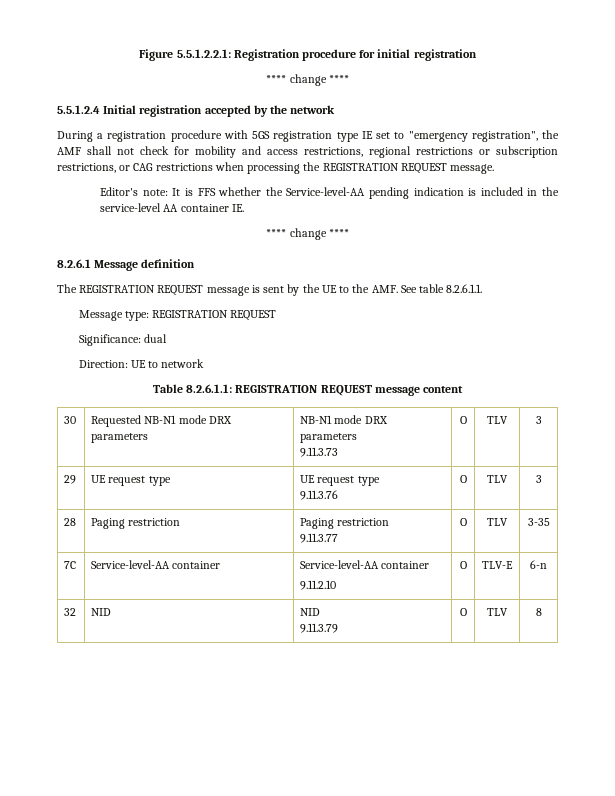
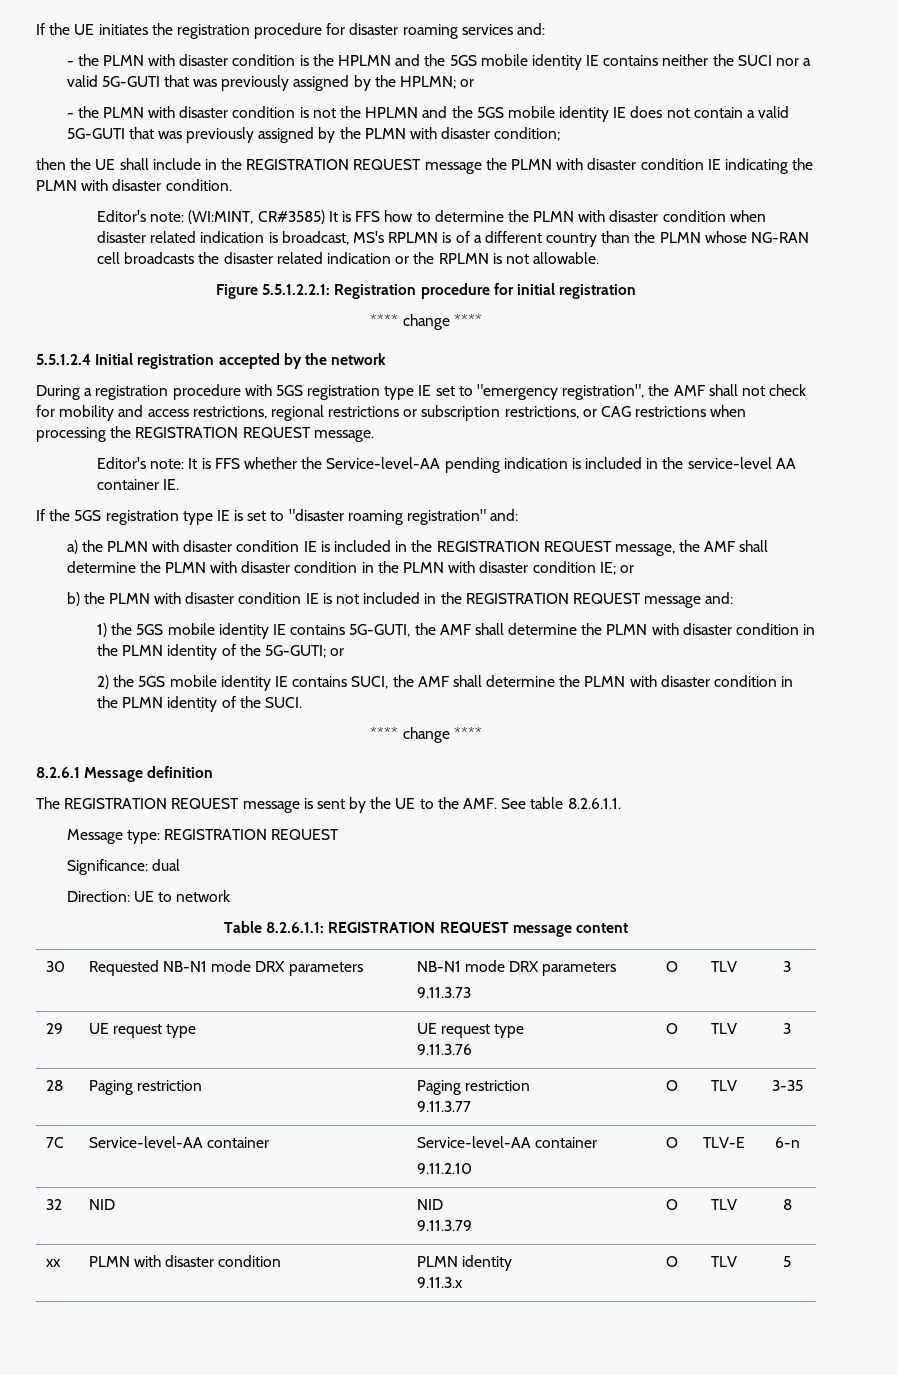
(139, 55) none -> [36,23,546,39] [66,54,812,70] [66,75,475,91] [66,106,790,122] [66,127,561,143] [36,158,814,174] [36,179,232,191] [97,210,766,224] [97,231,810,247] [97,252,600,264] If the UE initiates the registration procedure for disaster roaming services and: // - the PLMN with disaster condition is the HPLMN and the 5GS mobile identity IE contains neither the SUCI nor a valid 5G-GUTI that was previously assigned by the HPLMN; or // - the PLMN with disaster condition is not the HPLMN and the 5GS mobile identity IE does not contain a valid 5G-GUTI that was previously assigned by the PLMN with disaster condition; // then the UE shall include in the REGISTRATION REQUEST message the PLMN with disaster condition IE indicating the PLMN with disaster condition. // Editor's note: (WI:MINT, CR#3585) It is FFS how to determine the PLMN with disaster condition when disaster related indication is broadcast, MS's RPLMN is of a different country than the PLMN whose NG-RAN cell broadcasts the disaster related indication or the RPLMN is not allowable. //
(244, 208) none -> [36,509,519,525] [66,540,769,556] [66,561,634,575] [66,592,734,608] [97,623,816,639] [97,644,345,660] [97,675,794,691] [97,696,302,712] // If the 5GS registration type IE is set to "disaster roaming registration" and: // a) the PLMN with disaster condition IE is included in the REGISTRATION REQUEST message, the AMF shall determine the PLMN with disaster condition in the PLMN with disaster condition IE; or // b) the PLMN with disaster condition IE is not included in the REGISTRATION REQUEST message and: // 1) the 5GS mobile identity IE contains 5G-GUTI, the AMF shall determine the PLMN with disaster condition in the PLMN identity of the 5G-GUTI; or // 2) the 5GS mobile identity IE contains SUCI, the AMF shall determine the PLMN with disaster condition in the PLMN identity of the SUCI.
(542, 612) none -> [45,1259,61,1267] [88,1255,282,1267] [416,1255,513,1271] [416,1277,463,1288] [665,1256,678,1267] [711,1256,738,1267] [783,1256,791,1267] // xx | PLMN with disaster condition | PLMN identity // 9.11.3.x | O | TLV | 5

